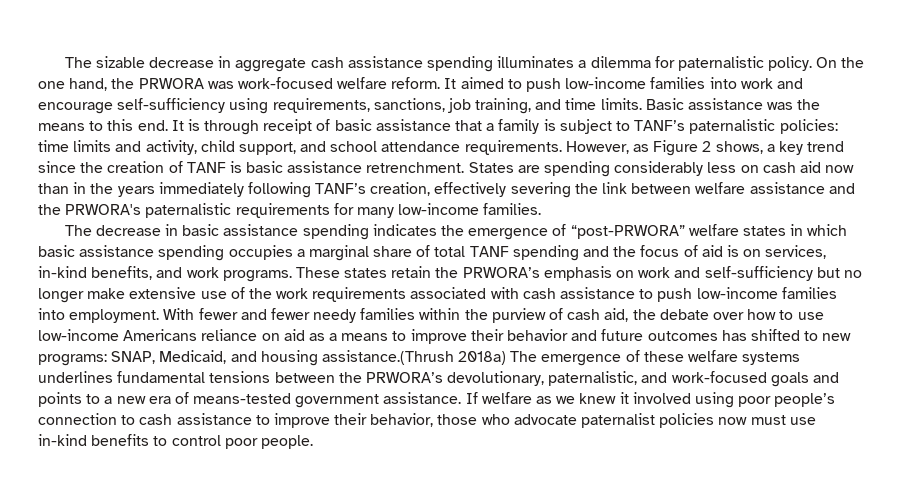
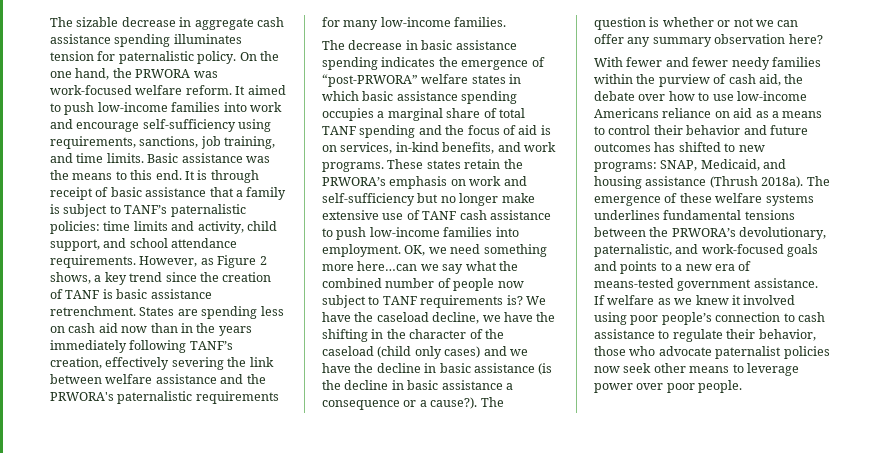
[578,56,651,68] a dilemma -> [50,51,94,61] tension
[614,161,704,176] considerably -> (258, 312) none
[248,287,519,302] the work requirements associated with -> [422,211,457,220] TANF
(160, 316) none -> [404,244,547,257] [322,261,518,274] [322,278,524,291] [322,295,546,308] [322,312,556,324] [322,329,504,342] [322,346,528,359] [322,363,553,375] [322,380,513,390] [322,397,504,410] [594,17,799,30] [594,34,823,47] OK, we need something more here…can we say what the combined number of people now subject to TANF requirements is? We have the caseload decline, we have the shifting in the character of the caseload (child only cases) and we have the decline in basic assistance (is the decline in basic assistance a consequence or a cause?). The question is whether or not we can offer any summary observation here? //
[410,329,467,344] improve -> [608,125,651,135] control
[321,350,507,365] assistance.(Thrush 2018a) -> [645,176,804,188] assistance (Thrush 2018a).
[273,413,330,428] improve -> [672,329,723,342] regulate
[750,415,816,425] [38,434,221,446] must use in-kind benefits to control -> [623,363,799,376] [594,383,664,393] seek other means to leverage power over

